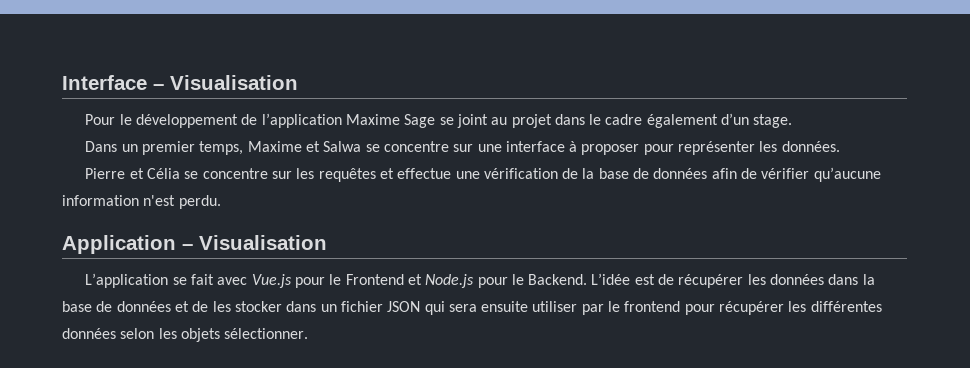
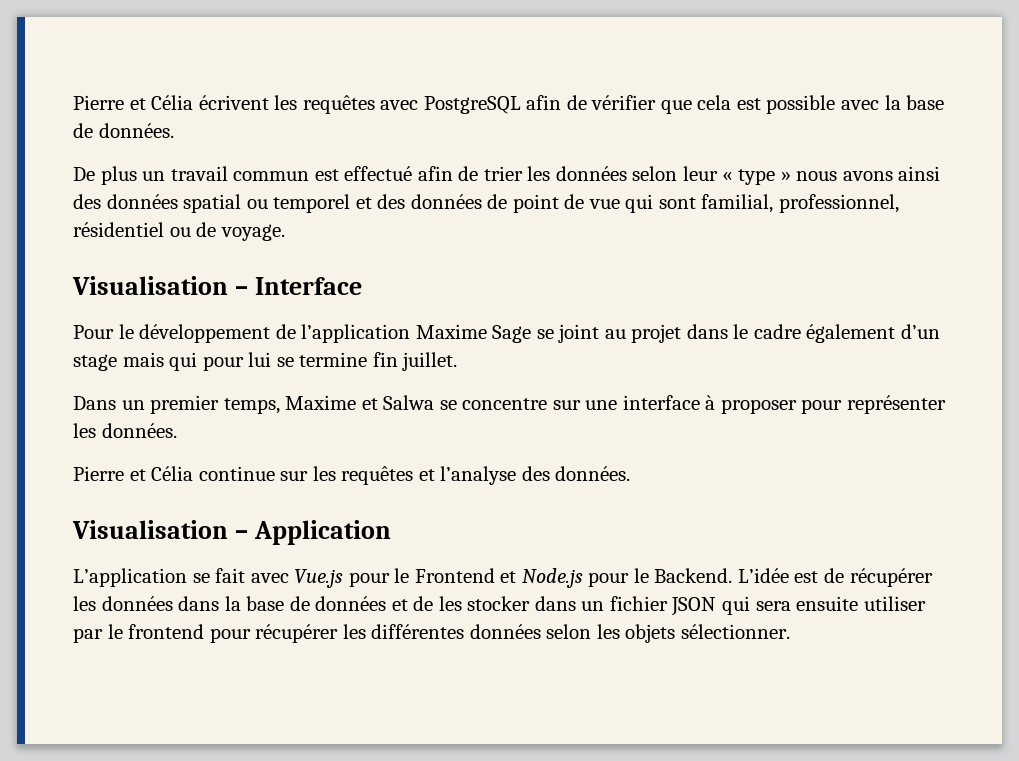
(62, 82) none -> [73,95,945,114] [73,123,174,138] [73,166,941,185] [73,194,900,213] [73,222,285,241] [72,276,248,295] Pierre et Célia écrivent les requêtes avec PostgreSQL afin de vérifier que cela est possible avec la base de données. // De plus un travail commun est effectué afin de trier les données selon leur « type » nous avons ainsi des données spatial ou temporel et des données de point de vue qui sont familial, professionnel, résidentiel ou de voyage. // Visualisation –
[153,75,298,90] – Visualisation -> (362, 286) none
[753,114,793,128] stage. -> [73,352,458,371] stage mais qui pour lui se termine fin juillet.
[184,168,268,179] se concentre -> [198,466,275,481] continue
[397,167,881,182] [62,195,221,209] effectue une vérification de la base de données afin de vérifier qu’aucune information n'est perdu. // -> [440,466,631,485] [72,520,248,539] l’analyse des données. // Visualisation –
[182,235,327,250] – Visualisation -> (391, 532) none

